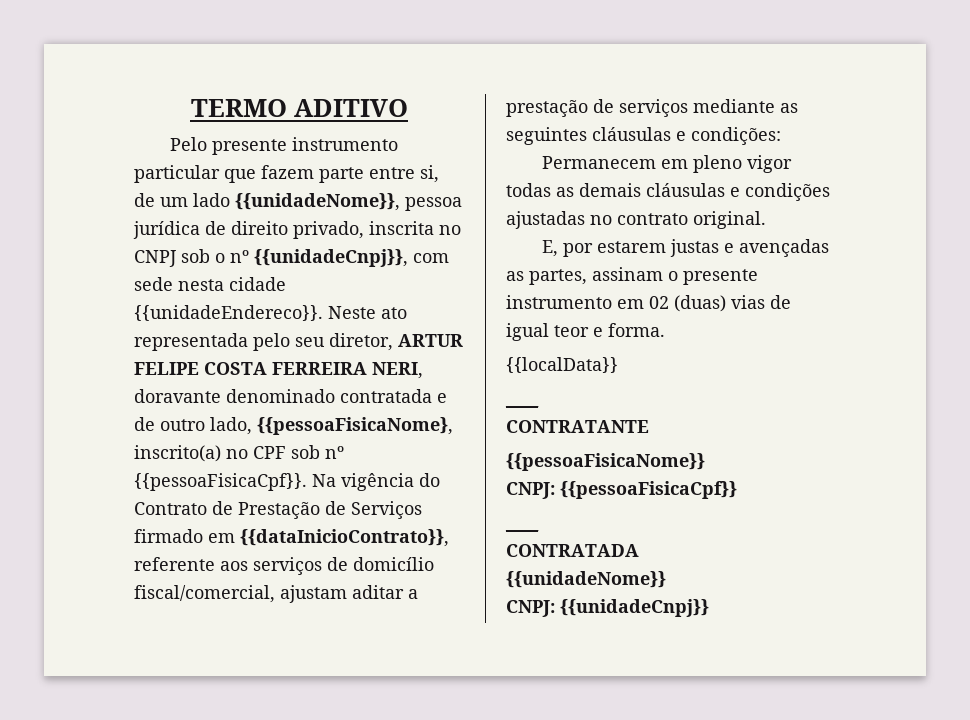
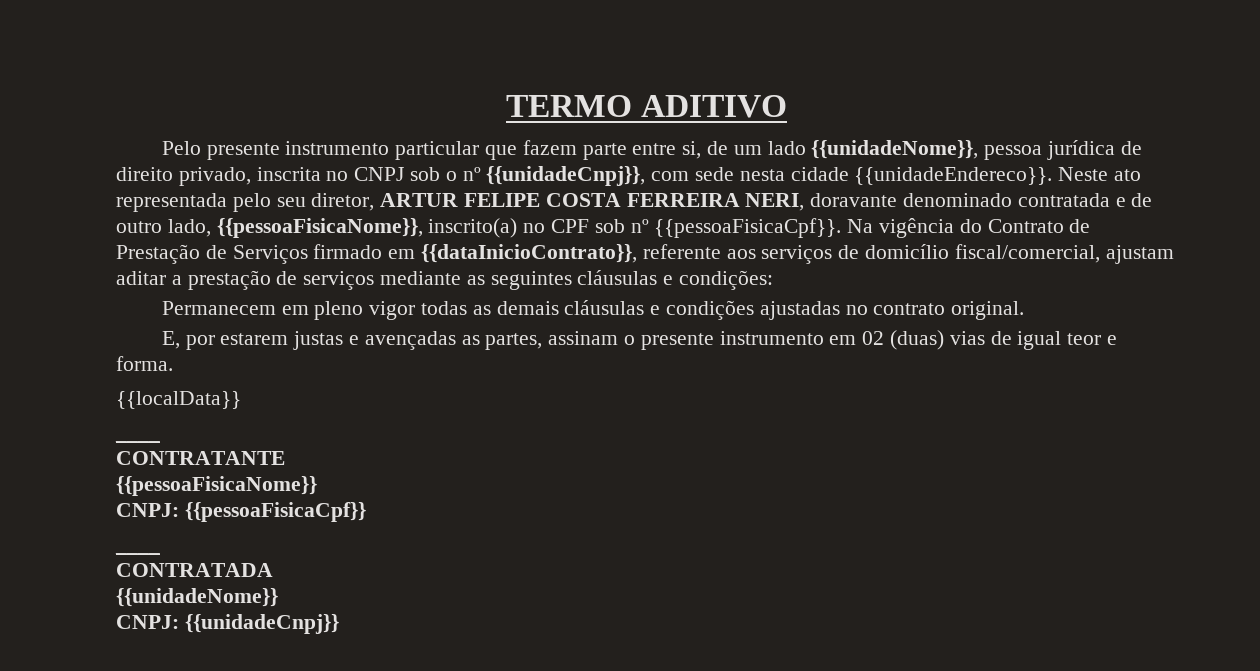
[257,417,453,435] {{pessoaFisicaNome}, -> [216,218,423,238] {{pessoaFisicaNome}},

